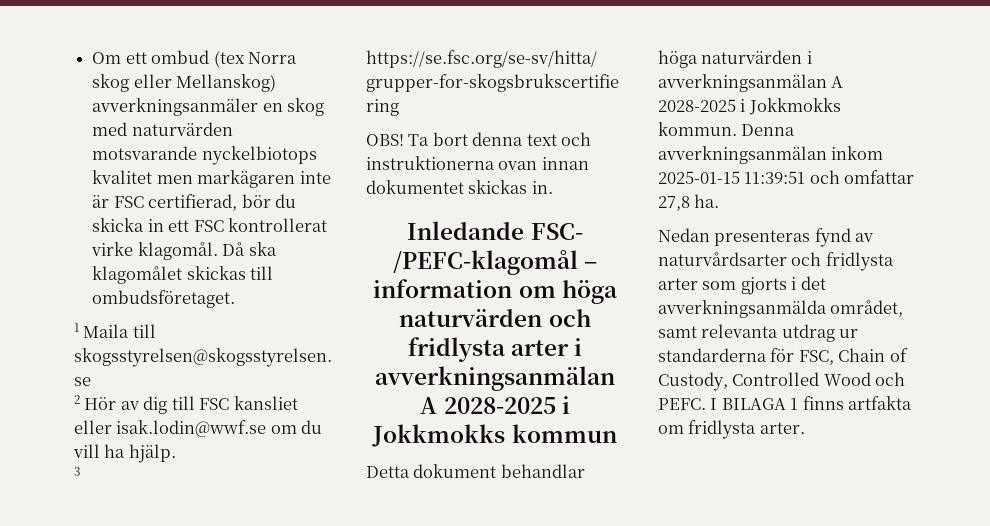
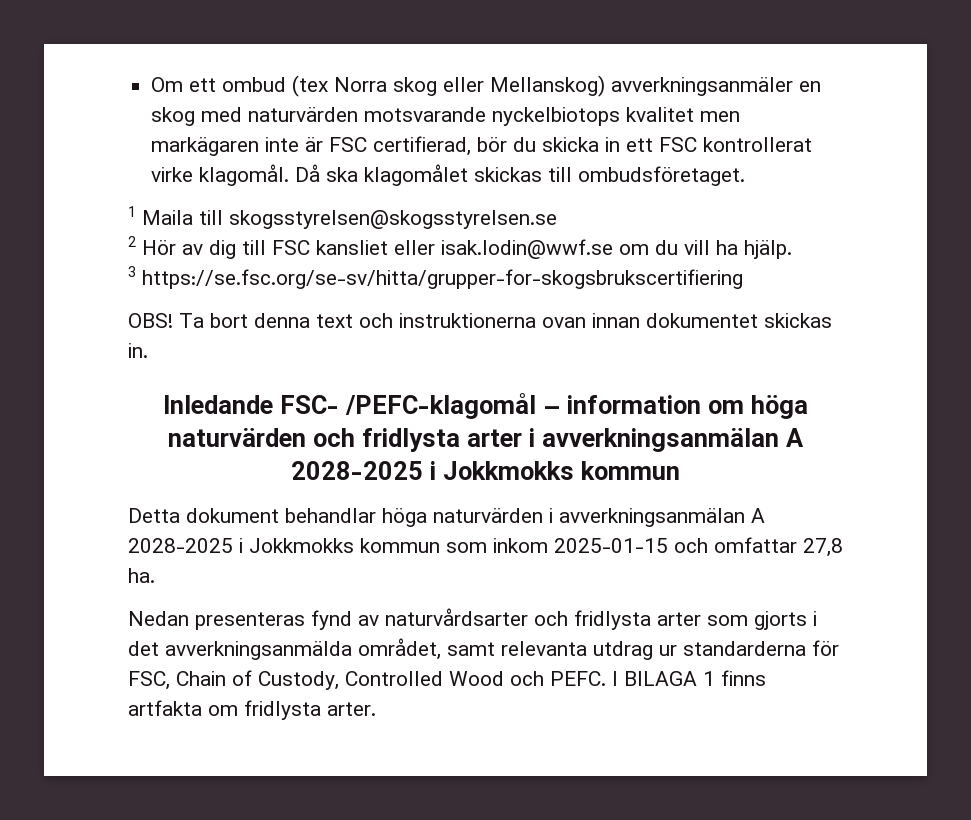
[658,122,796,136] [658,146,827,164] kommun. Denna avverkningsanmälan -> [360,538,487,553] kommun som
[744,171,806,184] 11:39:51 -> (668, 545) none

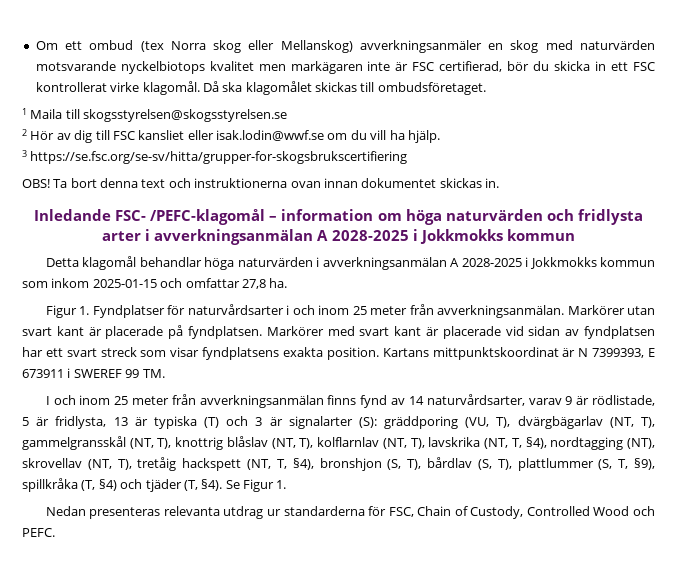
[186,508,279,523] dokument -> [82,256,137,270] klagomål
[128,608,817,630] [128,638,495,660] Nedan presenteras fynd av naturvårdsarter och fridlysta arter som gjorts i det avverkningsanmälda området, samt -> [45,304,655,318] [22,325,655,339] [22,347,655,360] [22,368,165,378] [45,394,655,408] [22,416,655,429] [22,436,656,450] [22,457,656,471] [22,478,287,492] [45,506,161,519] Figur 1. Fyndplatser för naturvårdsarter i och inom 25 meter från avverkningsanmälan. Markörer utan svart kant är placerade på fyndplatsen. Markörer med svart kant är placerade vid sidan av fyndplatsen har ett svart streck som visar fyndplatsens exakta position. Kartans mittpunktskoordinat är N 7399393, E 673911 i SWEREF 99 TM. // I och inom 25 meter från avverkningsanmälan finns fynd av 14 naturvårdsarter, varav 9 är rödlistade, 5 är fridlysta, 13 är typiska (T) och 3 är signalarter (S): gräddporing (VU, T), dvärgbägarlav (NT, T), gammelgransskål (NT, T), knottrig blåslav (NT, T), kolflarnlav (NT, T), lavskrika (NT, T, §4), nordtagging (NT), skrovellav (NT, T), tretåig hackspett (NT, T, §4), bronshjon (S, T), bårdlav (S, T), plattlummer (S, T, §9), spillkråka (T, §4) och tjäder (T, §4). Se Figur 1. // Nedan presenteras
[612,670,766,686] [128,700,376,720] I BILAGA 1 finns artfakta om fridlysta arter. -> (55, 532) none

